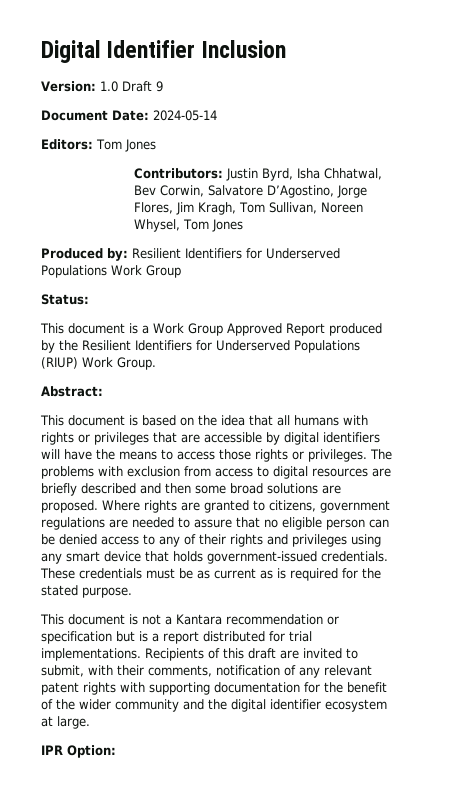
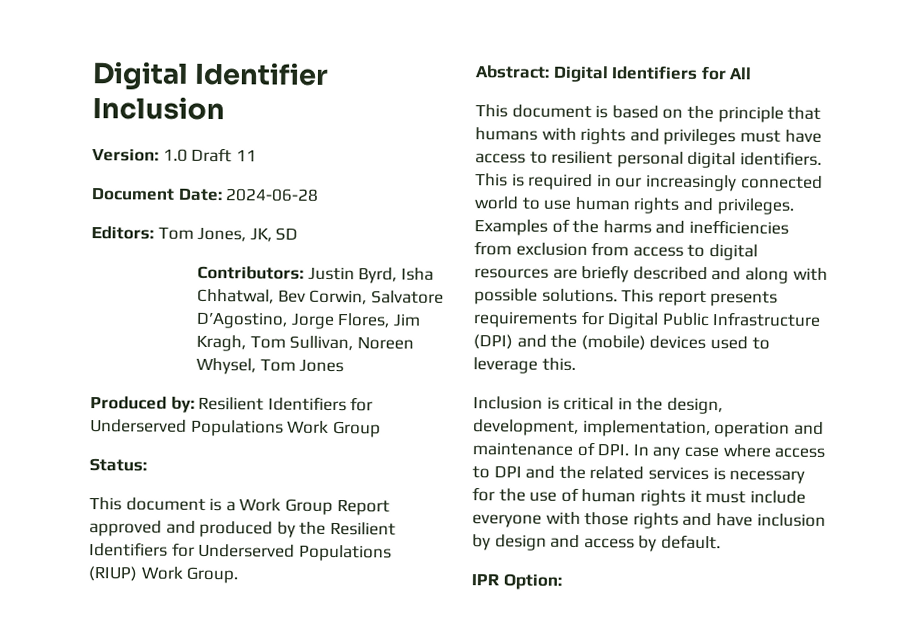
[156,81,163,92] 9 -> [235,149,257,162] 11
[153,110,217,121] 2024-05-14 -> [225,188,320,202] 2024-06-28
[124,139,156,152] Jones -> [197,226,299,242] Jones, JK, SD
[227,323,325,336] Approved Report -> [336,499,390,516] [89,520,196,537] Report approved and
(103, 391) none -> [552,65,753,83] Digital Identifiers for All
[221,415,368,426] [41,432,380,445] [41,449,392,462] [41,466,123,479] idea that all humans with rights or privileges that are accessible by digital identifiers will have the means to access those rights or privileges. The problems with -> [717,106,822,123] [475,127,822,146] [475,150,822,169] [475,173,823,192] [474,196,794,215] [474,218,789,236] [474,241,512,256] principle that humans with rights and privileges must have access to resilient personal digital identifiers. This is required in our increasingly connected world to use human rights and privileges. Examples of the harms and inefficiencies from
[165,483,341,494] [41,500,390,513] [41,517,389,530] [41,534,381,547] [41,551,388,564] [40,568,381,581] [41,585,132,598] [40,614,339,625] [41,631,312,644] [41,648,358,661] [41,665,372,678] [41,682,387,695] [41,699,387,712] [41,716,90,729] then some broad solutions are proposed. Where rights are granted to citizens, government regulations are needed to assure that no eligible person can be denied access to any of their rights and privileges using any smart device that holds government-issued credentials. These credentials must be as current as is required for the stated purpose. // This document is not a Kantara recommendation or specification but is a report distributed for trial implementations. Recipients of this draft are invited to submit, with their comments, notification of any relevant patent rights with supporting documentation for the benefit of the wider community and the digital identifier ecosystem at large. -> [744,267,828,284] [474,288,779,307] [473,310,822,329] [473,334,770,351] [473,357,576,374] [473,396,723,415] [473,419,824,438] [472,441,826,460] [472,465,806,484] [472,487,806,506] [472,511,826,529] [472,534,721,552] along with possible solutions. This report presents requirements for Digital Public Infrastructure (DPI) and the (mobile) devices used to leverage this. // Inclusion is critical in the design, development, implementation, operation and maintenance of DPI. In any case where access to DPI and the related services is necessary for the use of human rights it must include everyone with those rights and have inclusion by design and access by default.

